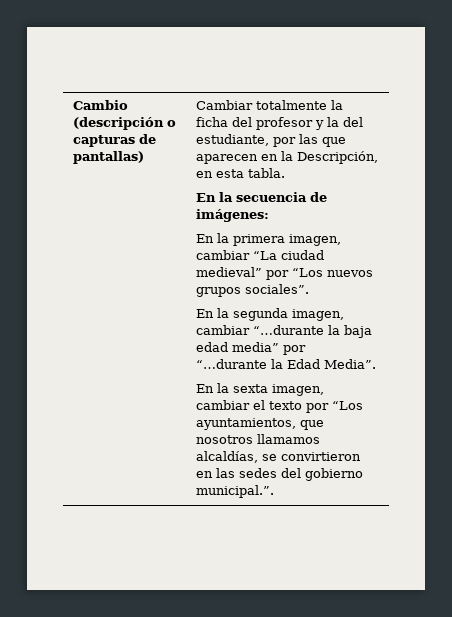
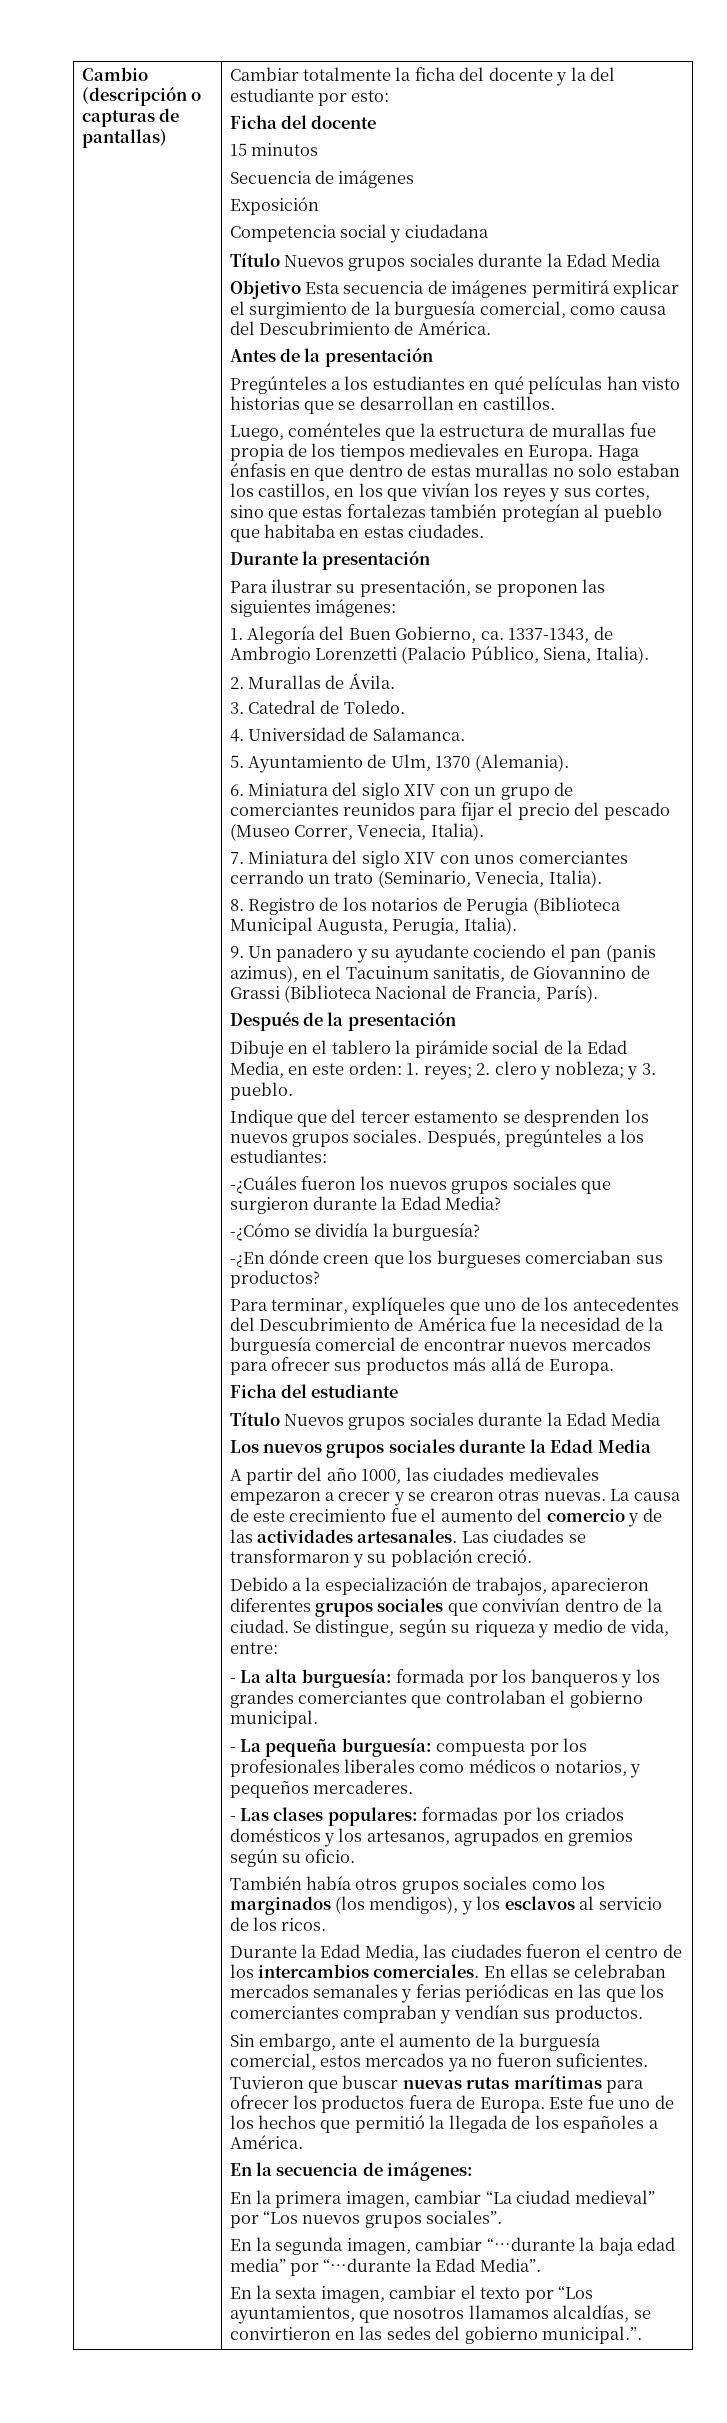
[256,117,314,130] profesor -> [488,67,553,81] docente
[196,134,347,147] [196,151,379,164] [196,168,286,178] estudiante, por las que aparecen en la Descripción, en esta tabla. -> [229,88,390,106] [229,115,377,129] [229,143,318,156] [229,170,415,188] [229,197,319,215] [229,224,489,243] [229,252,661,271] [229,280,680,299] [229,301,667,319] [229,321,491,335] [229,348,433,367] [229,376,681,394] [229,396,555,414] [229,423,656,441] [229,443,640,461] [229,463,680,481] [229,483,651,502] [229,504,662,522] [229,524,485,542] [229,551,431,570] [229,579,606,597] [229,599,396,617] [229,626,613,644] [229,646,649,664] [229,673,395,689] [229,700,405,714] [229,727,465,742] [229,754,569,773] [229,782,574,800] [229,802,670,821] [229,823,484,841] [229,850,628,868] [229,870,602,888] [229,897,621,915] [229,917,517,935] [229,944,656,963] [229,965,650,983] [229,985,598,1003] [229,1012,456,1031] [229,1040,627,1059] [229,1061,656,1080] [229,1082,293,1100] [229,1109,649,1127] [229,1129,645,1147] [229,1149,327,1163] [229,1176,612,1194] [229,1196,502,1214] [229,1223,481,1241] [229,1250,663,1268] [229,1270,320,1288] [229,1297,679,1315] [229,1317,665,1331] [229,1337,651,1355] [229,1357,614,1375] [229,1384,399,1398] [229,1411,661,1430] [229,1439,651,1458] [229,1467,599,1485] [229,1489,681,1506] [229,1508,662,1527] [229,1529,586,1543] [229,1549,533,1568] [229,1577,650,1596] [229,1598,663,1617] [229,1619,669,1638] [229,1642,278,1654] [229,1668,660,1688] [229,1690,643,1708] [229,1710,318,1728] [229,1737,588,1757] [229,1759,642,1778] [229,1780,413,1798] [229,1807,624,1826] [229,1828,634,1847] [229,1849,356,1867] [229,1876,606,1894] [229,1896,662,1915] [229,1917,327,1931] [229,1944,682,1961] [229,1964,667,1978] [229,1984,665,2003] [229,2005,643,2024] [229,2033,601,2051] [229,2053,649,2072] [229,2074,645,2093] [229,2095,674,2113] [229,2115,659,2133] [229,2135,303,2149] estudiante por esto: // Ficha del docente // 15 minutos // Secuencia de imágenes // Exposición // Competencia social y ciudadana // Título Nuevos grupos sociales durante la Edad Media // Objetivo Esta secuencia de imágenes permitirá explicar el surgimiento de la burguesía comercial, como causa del Descubrimiento de América. // Antes de la presentación // Pregúnteles a los estudiantes en qué películas han visto historias que se desarrollan en castillos. // Luego, coménteles que la estructura de murallas fue propia de los tiempos medievales en Europa. Haga énfasis en que dentro de estas murallas no solo estaban los castillos, en los que vivían los reyes y sus cortes, sino que estas fortalezas también protegían al pueblo que habitaba en estas ciudades. // Durante la presentación // Para ilustrar su presentación, se proponen las siguientes imágenes: // 1. Alegoría del Buen Gobierno, ca. 1337-1343, de Ambrogio Lorenzetti (Palacio Público, Siena, Italia). // 2. Murallas de Ávila. // 3. Catedral de Toledo. // 4. Universidad de Salamanca. // 5. Ayuntamiento de Ulm, 1370 (Alemania). // 6. Miniatura del siglo XIV con un grupo de comerciantes reunidos para fijar el precio del pescado (Museo Correr, Venecia, Italia). // 7. Miniatura del siglo XIV con unos comerciantes cerrando un trato (Seminario, Venecia, Italia). // 8. Registro de los notarios de Perugia (Biblioteca Municipal Augusta, Perugia, Italia). // 9. Un panadero y su ayudante cociendo el pan (panis azimus), en el Tacuinum sanitatis, de Giovannino de Grassi (Biblioteca Nacional de Francia, París). // Después de la presentación // Dibuje en el tablero la pirámide social de la Edad Media, en este orden: 1. reyes; 2. clero y nobleza; y 3. pueblo. // Indique que del tercer estamento se desprenden los nuevos grupos sociales. Después, pregúnteles a los estudiantes: // -¿Cuáles fueron los nuevos grupos sociales que surgieron durante la Edad Media? // -¿Cómo se dividía la burguesía? // -¿En dónde creen que los burgueses comerciaban sus productos? // Para terminar, explíqueles que uno de los antecedentes del Descubrimiento de América fue la necesidad de la burguesía comercial de encontrar nuevos mercados para ofrecer sus productos más allá de Europa. // Ficha del estudiante // Título Nuevos grupos sociales durante la Edad Media // Los nuevos grupos sociales durante la Edad Media // A partir del año 1000, las ciudades medievales empezaron a crecer y se crearon otras nuevas. La causa de este crecimiento fue el aumento del comercio y de las actividades artesanales. Las ciudades se transformaron y su población creció. // Debido a la especialización de trabajos, aparecieron diferentes grupos sociales que convivían dentro de la ciudad. Se distingue, según su riqueza y medio de vida, entre: // - La alta burguesía: formada por los banqueros y los grandes comerciantes que controlaban el gobierno municipal. // - La pequeña burguesía: compuesta por los profesionales liberales como médicos o notarios, y pequeños mercaderes. // - Las clases populares: formadas por los criados domésticos y los artesanos, agrupados en gremios según su oficio. // También había otros grupos sociales como los marginados (los mendigos), y los esclavos al servicio de los ricos. // Durante la Edad Media, las ciudades fueron el centro de los intercambios comerciales. En ellas se celebraban mercados semanales y ferias periódicas en las que los comerciantes compraban y vendían sus productos. // Sin embargo, ante el aumento de la burguesía comercial, estos mercados ya no fueron suficientes. Tuvieron que buscar nuevas rutas marítimas para ofrecer los productos fuera de Europa. Este fue uno de los hechos que permitió la llegada de los españoles a América.

